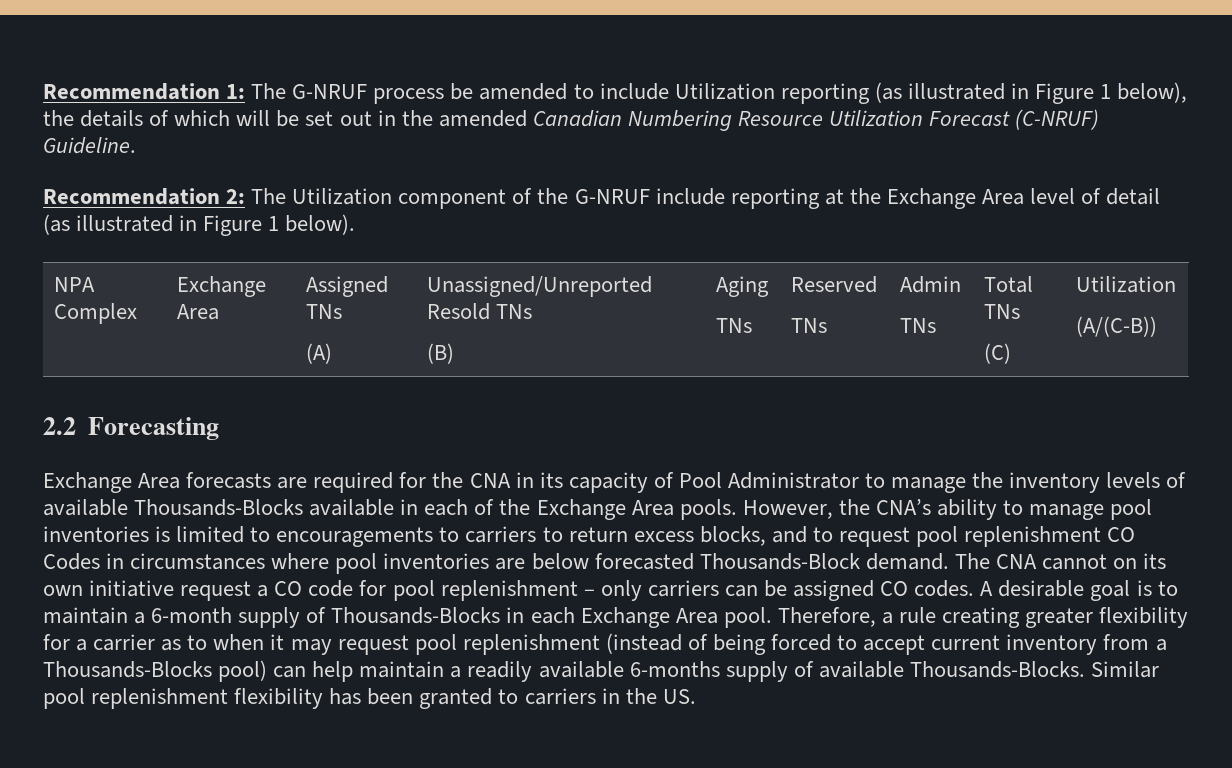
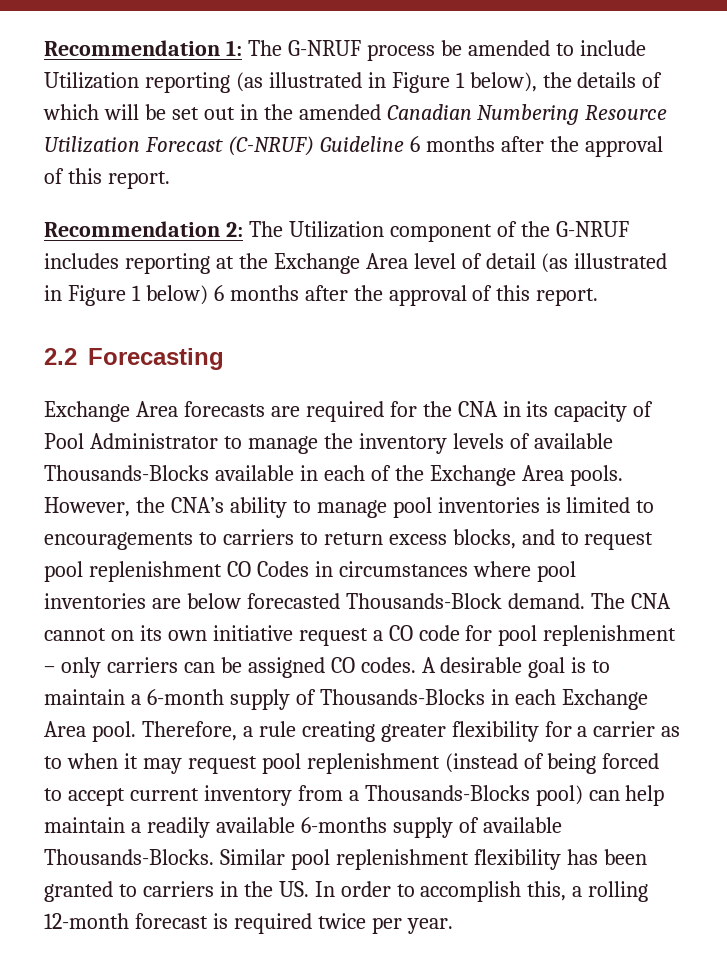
[43,137,136,154] Guideline. -> [319,136,663,157] [44,168,170,189] Guideline 6 months after the approval of this report.
[655,188,725,205] include -> [44,253,119,269] includes
[285,214,356,235] [53,277,95,292] [53,303,137,324] [176,276,266,297] [176,304,219,320] [305,276,388,297] [305,304,342,319] [305,343,332,364] [426,276,652,297] [426,303,532,320] [426,343,454,364] [715,276,769,297] [715,318,752,333] [790,276,877,293] [790,318,827,333] [899,276,961,293] [899,318,936,333] [983,276,1033,293] [983,304,1020,319] [983,343,1011,364] [1075,276,1176,293] [1075,316,1157,337] below). // NPA Complex | Exchange Area | Assigned TNs // (A) | Unassigned/Unreported Resold TNs // (B) | Aging // TNs | Reserved // TNs | Admin // TNs | Total TNs // (C) | Utilization // (A/(C-B)) -> [145,285,599,306] below) 6 months after the approval of this report.
(696, 696) none -> [314,881,649,902] [44,913,453,934] In order to accomplish this, a rolling 12-month forecast is required twice per year.

